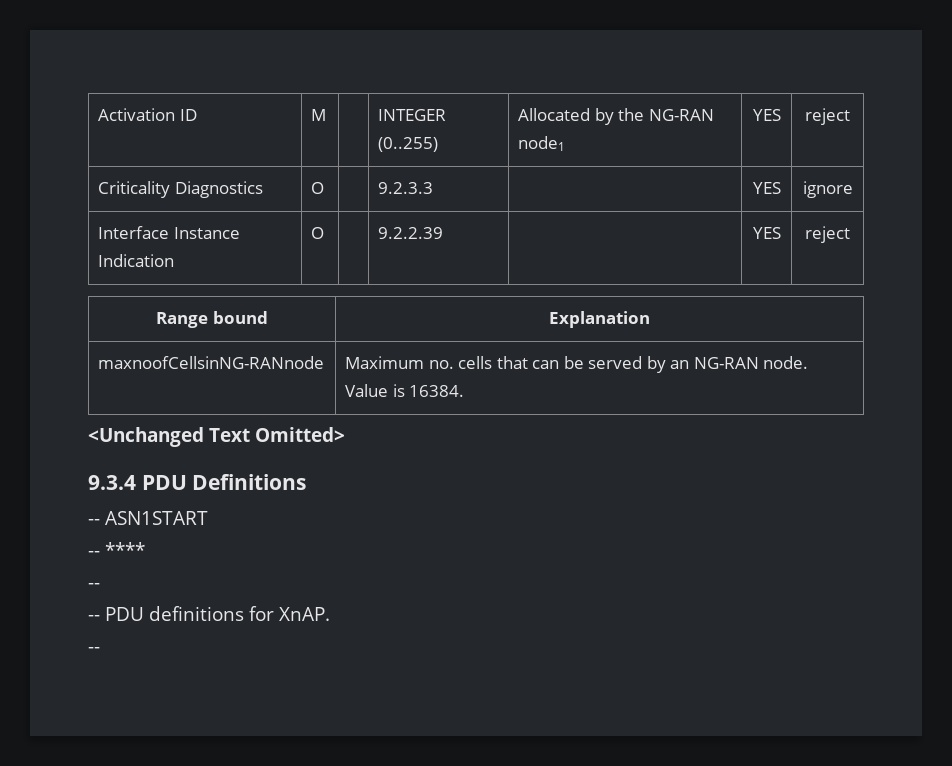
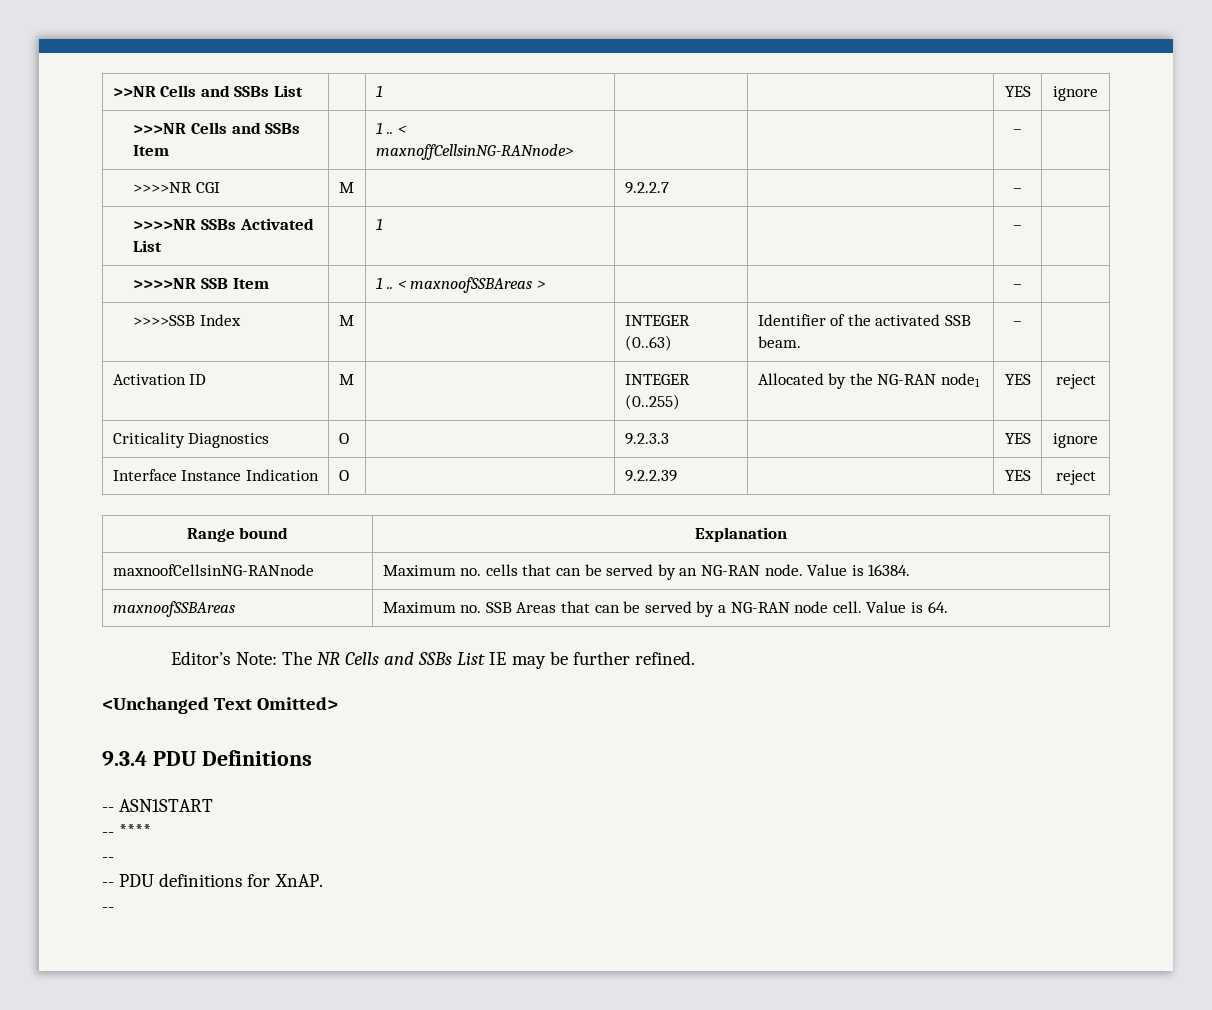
(98, 114) none -> [112,85,304,97] [375,85,383,97] [1004,86,1031,97] [1053,86,1098,101] [133,122,301,134] [133,145,170,156] [375,122,407,134] [375,144,573,160] [1013,129,1022,134] [133,182,221,193] [338,182,354,193] [624,182,669,194] [1013,188,1022,193] [133,218,314,230] [133,240,163,252] [375,218,383,230] [1013,225,1022,230] [133,278,269,289] [375,277,546,293] [1013,284,1022,289] [133,314,242,326] [338,315,354,326] [624,315,690,326] [624,335,672,351] [757,314,972,326] [757,336,801,348] [1013,321,1022,326] >>NR Cells and SSBs List | | 1 | | | YES | ignore // >>>NR Cells and SSBs Item | | 1 .. < maxnoffCellsinNG-RANnode> | | | – | // >>>>NR CGI | M | | 9.2.2.7 | | – | // >>>>NR SSBs Activated List | | 1 | | | – | // >>>>NR SSB Item | | 1 .. < maxnoofSSBAreas > | | | – | // >>>>SSB Index | M | | INTEGER (0..63) | Identifier of the activated SSB beam. | – | //
(465, 391) none -> [112,601,235,617] [382,601,948,617] [171,651,695,669] // maxnoofSSBAreas | Maximum no. SSB Areas that can be served by a NG-RAN node cell. Value is 64. // Editor’s Note: The NR Cells and SSBs List IE may be further refined.

